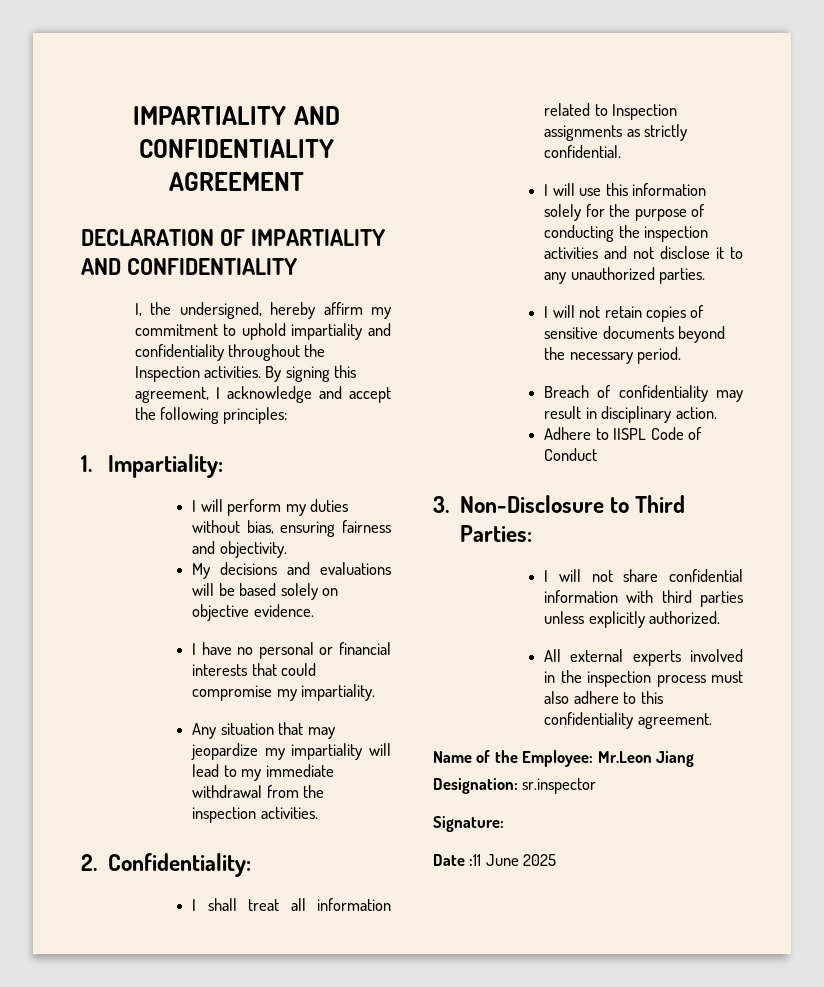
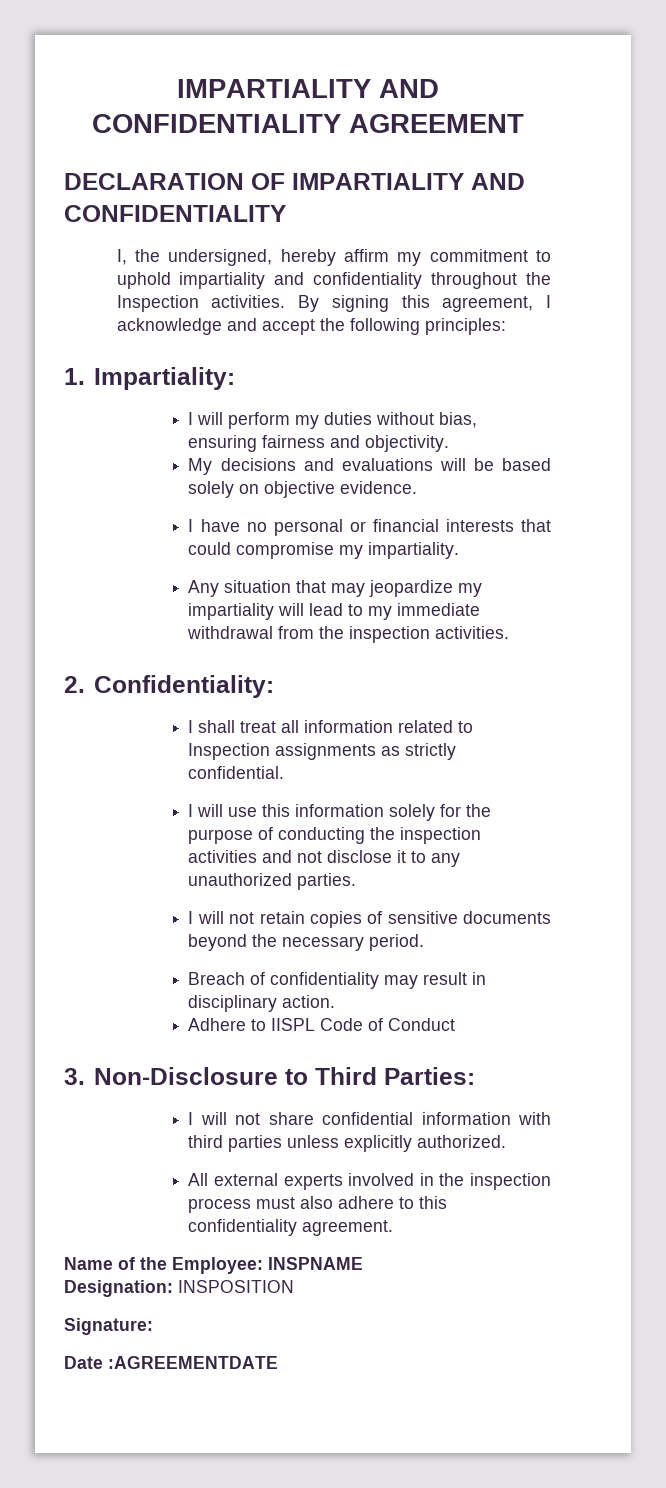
[597,751,695,767] Mr.Leon Jiang -> [268,1257,363,1270] INSPNAME
[522,778,597,794] sr.inspector -> [178,1280,294,1293] INSPOSITION
[469,854,557,866] :11 June 2025 -> [108,1356,278,1369] :AGREEMENTDATE

